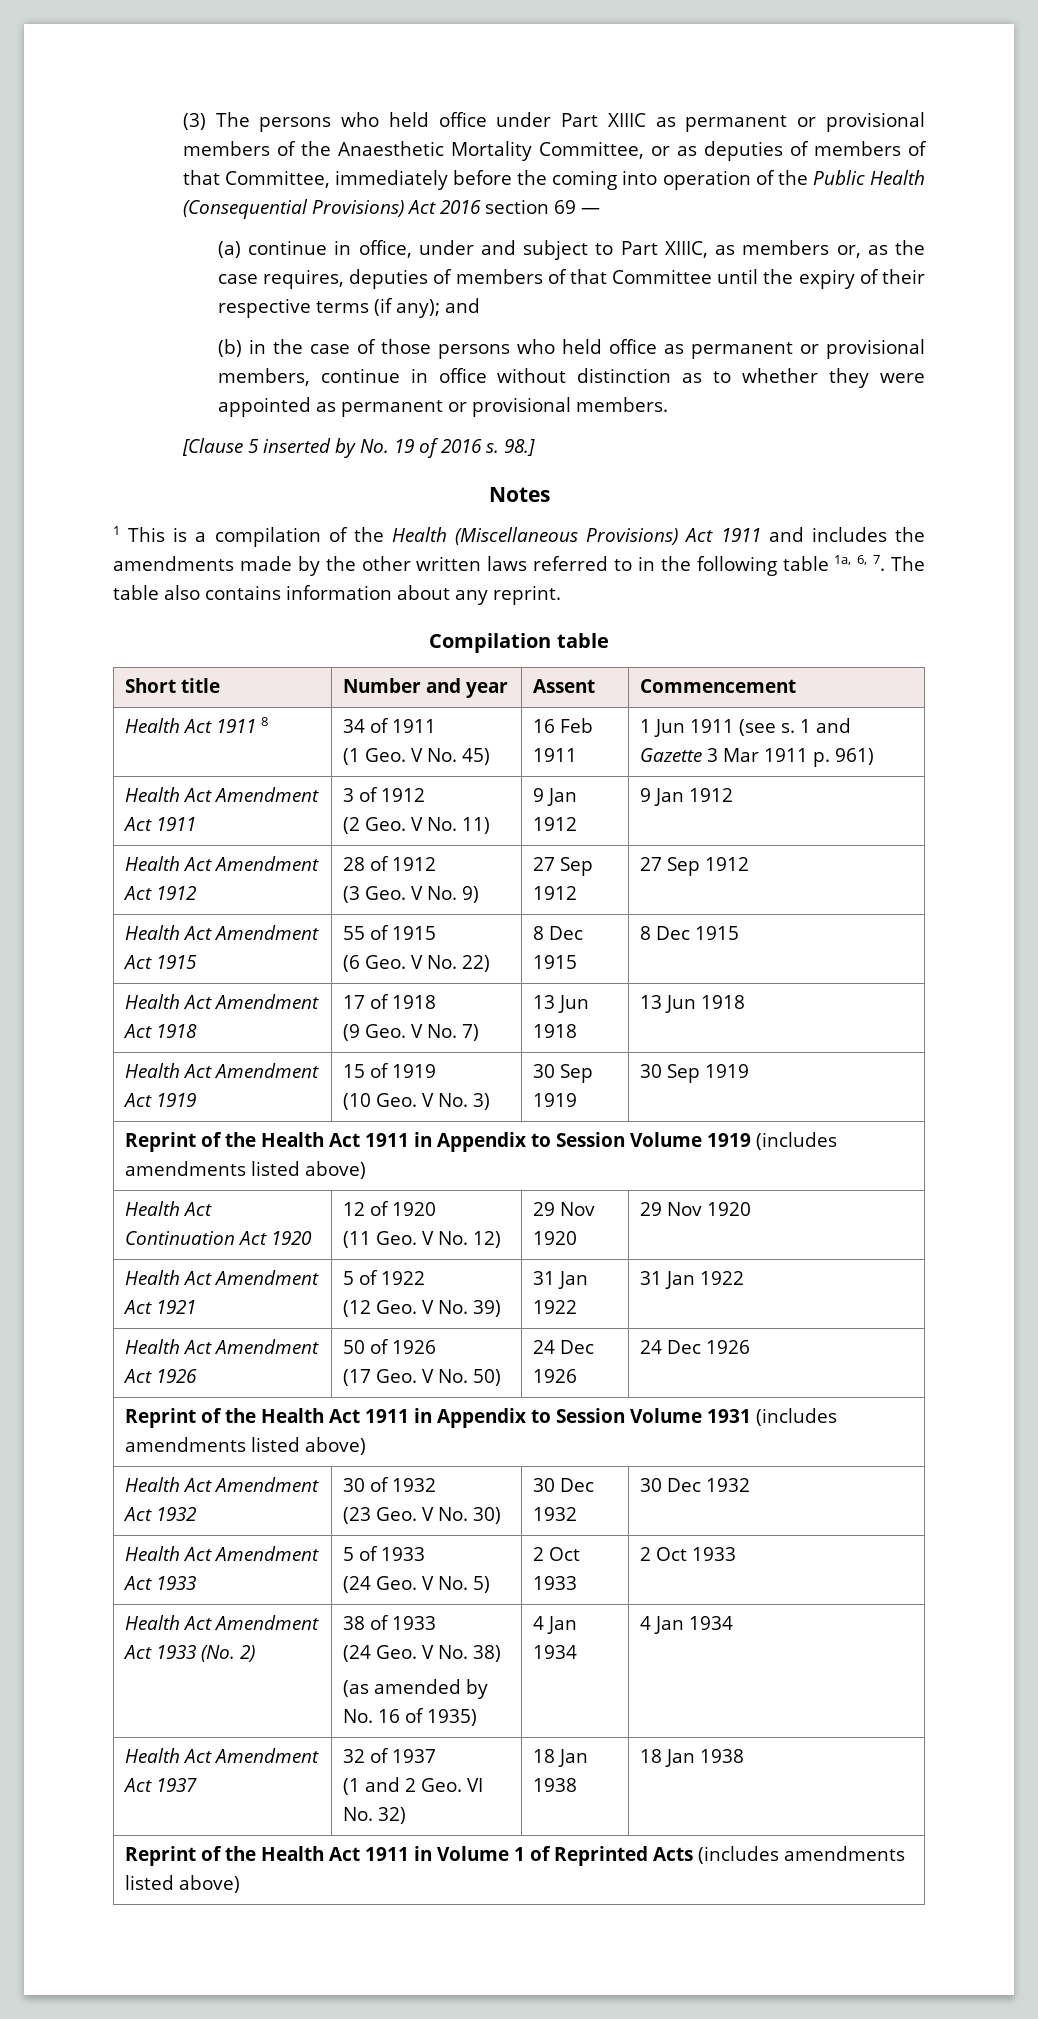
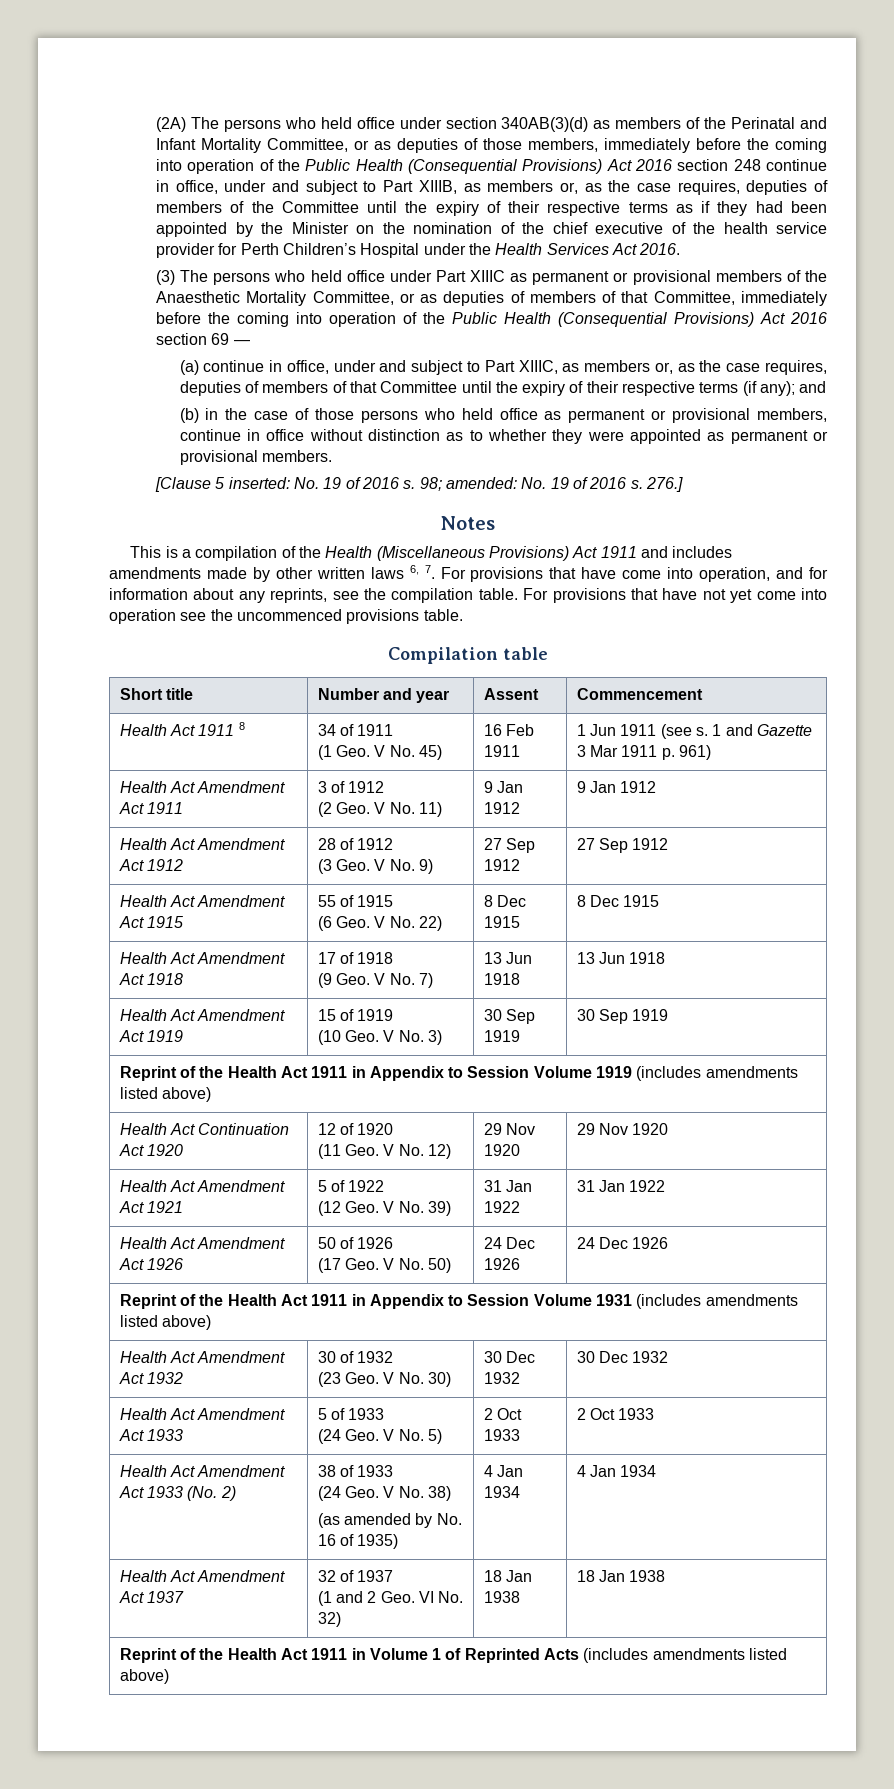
(182, 121) none -> [156,117,827,132] [156,138,828,153] [156,159,828,174] [156,180,828,195] [156,201,827,216] [156,222,827,237] [156,243,681,258] (2A) The persons who held office under section 340AB(3)(d) as members of the Perinatal and Infant Mortality Committee, or as deputies of those members, immediately before the coming into operation of the Public Health (Consequential Provisions) Act 2016 section 248 continue in office, under and subject to Part XIIIB, as members or, as the case requires, deputies of members of the Committee until the expiry of their respective terms as if they had been appointed by the Minister on the nomination of the chief executive of the health service provider for Perth Children’s Hospital under the Health Services Act 2016. //
[262,438,535,458] inserted by No. 19 of 2016 s. 98.] -> [228,477,683,492] inserted: No. 19 of 2016 s. 98; amended: No. 19 of 2016 s. 276.]
[113,526,120,535] 1 -> (495, 523) none
[894,527,925,542] the -> (733, 552) none
[325,556,356,571] the -> (270, 574) none
[533,555,925,576] [113,585,561,605] referred to in the following table 1a, 6, 7. The table also contains information about any reprint. -> [409,565,828,582] [109,588,827,603] [109,609,463,624] 6, 7. For provisions that have come into operation, and for information about any reprints, see the compilation table. For provisions that have not yet come into operation see the uncommenced provisions table.

